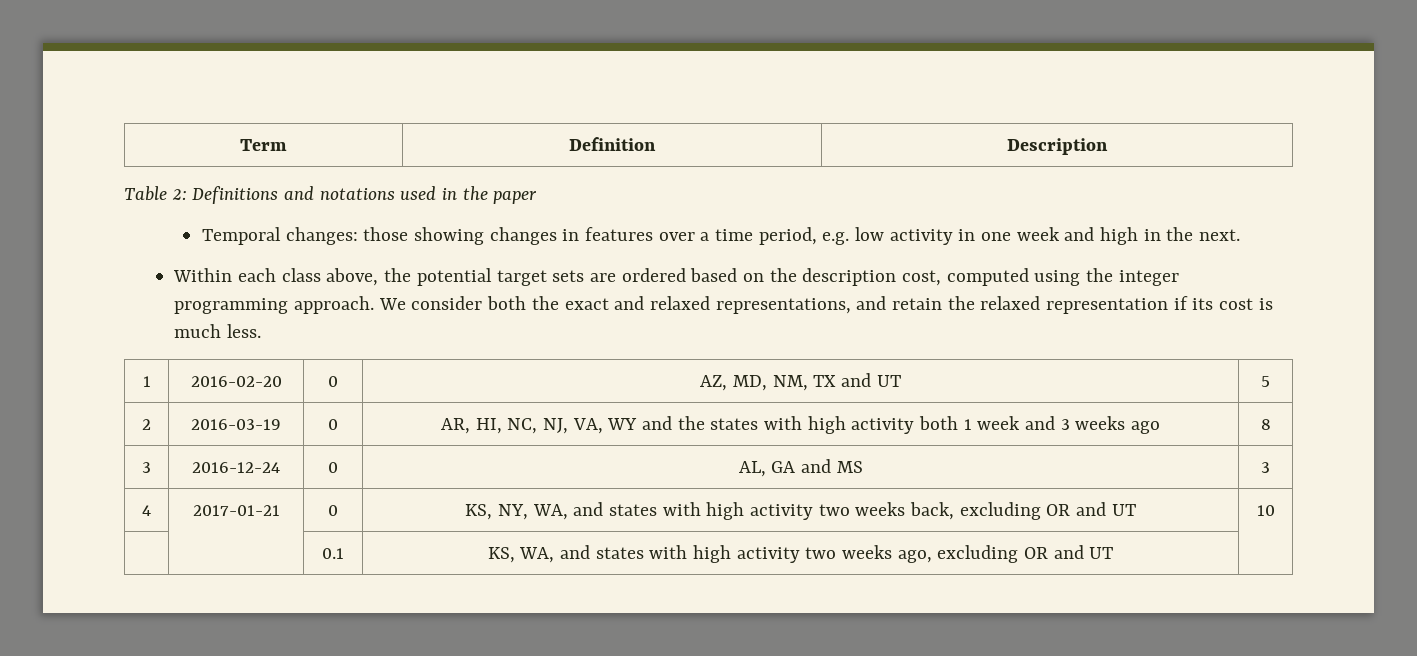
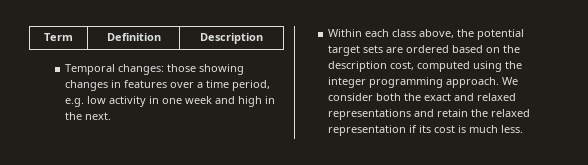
[124,186,538,204] // Table 2: Definitions and notations used in the paper -> (263, 38) none
[715,298,851,314] representations, -> [328,109,412,120] representations
[142,376,151,387] [190,376,282,387] [328,376,338,387] [700,373,901,391] [1261,376,1270,387] [142,419,151,430] [191,419,281,430] [328,419,338,430] [440,416,1161,434] [1260,419,1271,430] [142,462,151,473] [192,462,280,473] [328,462,338,473] [738,459,863,477] [1261,462,1270,473] [142,505,151,516] [192,505,280,516] [328,505,338,516] [465,502,1136,520] [1256,505,1275,516] [322,548,344,559] [487,545,1114,563] // 1 | 2016-02-20 | 0 | AZ, MD, NM, TX and UT | 5 // 2 | 2016-03-19 | 0 | AR, HI, NC, NJ, VA, WY and the states with high activity both 1 week and 3 weeks ago | 8 // 3 | 2016-12-24 | 0 | AL, GA and MS | 3 // 4 | 2017-01-21 | 0 | KS, NY, WA, and states with high activity two weeks back, excluding OR and UT | 10 // | | 0.1 | KS, WA, and states with high activity two weeks ago, excluding OR and UT | -> (524, 129) none

